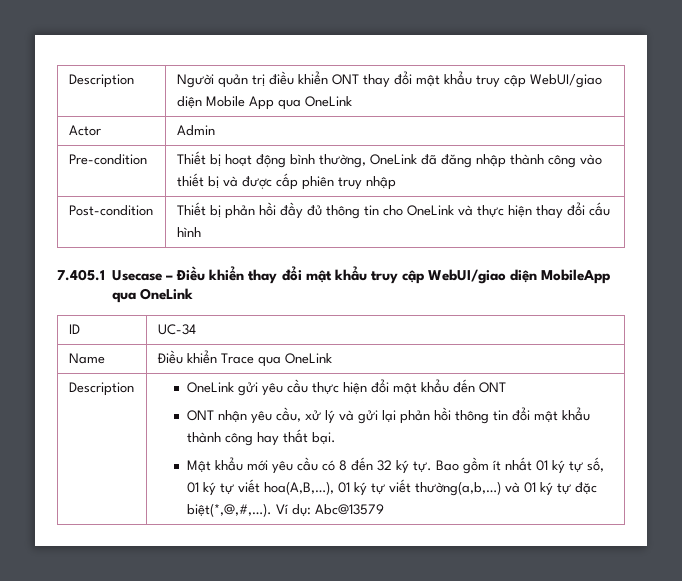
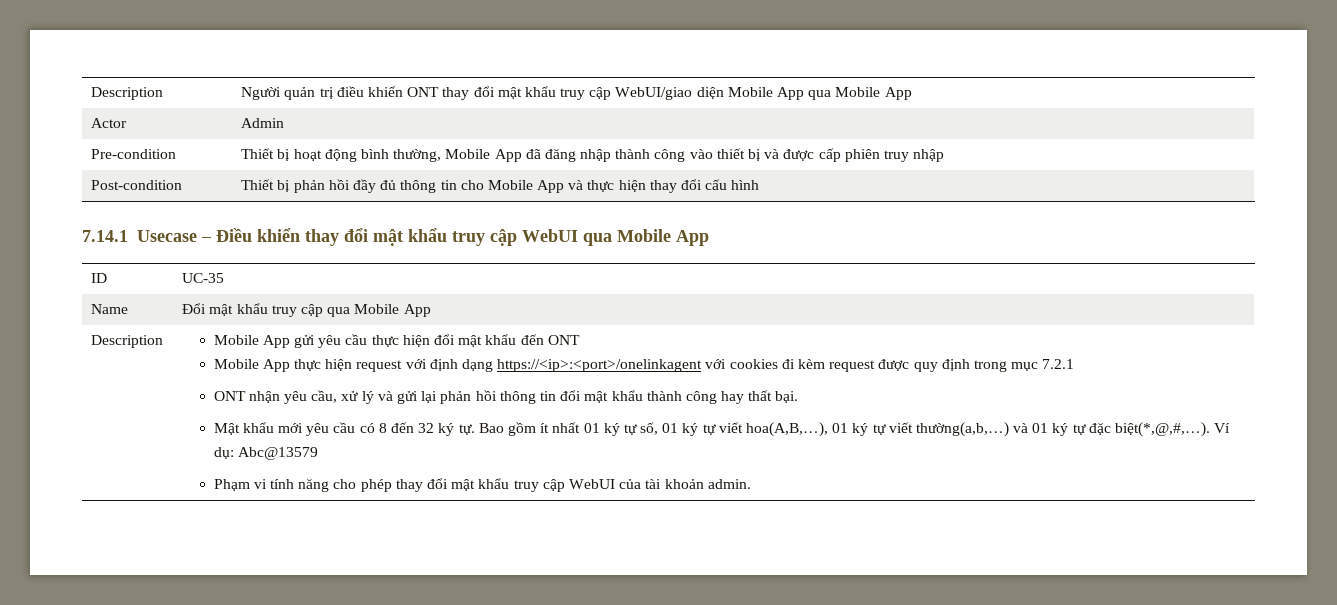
[304,96,352,107] OneLink -> [835,87,912,100] Mobile App
[369,154,417,165] OneLink -> [445,149,522,162] Mobile App
[406,205,454,216] OneLink -> [487,180,565,193] Mobile App
[57,269,105,281] 7.405.1 -> [82,230,128,242] 7.14.1
[427,269,610,284] [112,288,194,303] WebUI/giao diện MobileApp qua OneLink -> [521,229,709,246] WebUI qua Mobile App
[157,324,196,335] UC-34 -> [182,273,225,283] UC-35
[156,350,332,367] [68,382,134,396] [187,382,235,393] Điều khiển Trace qua OneLink // Description | OneLink -> [182,303,431,317] [91,335,164,348] [213,335,290,348] Đổi mật khẩu truy cập qua Mobile App // Description | Mobile App
(507, 387) none -> [213,359,1075,372] // Mobile App thực hiện request với định dạng https://<ip>:<port>/onelinkagent với cookies đi kèm request được quy định trong mục 7.2.1
(385, 509) none -> [213,478,751,492] // Phạm vi tính năng cho phép thay đổi mật khẩu truy cập WebUI của tài khoản admin.

